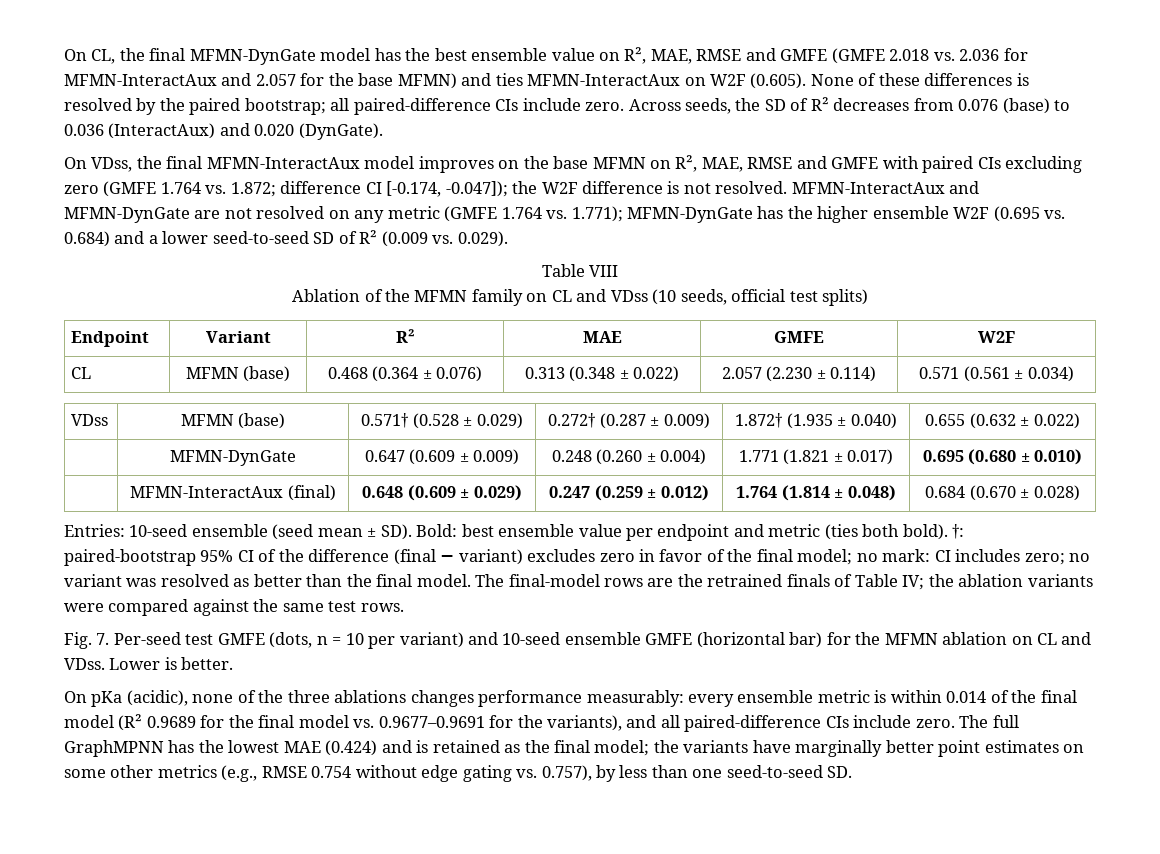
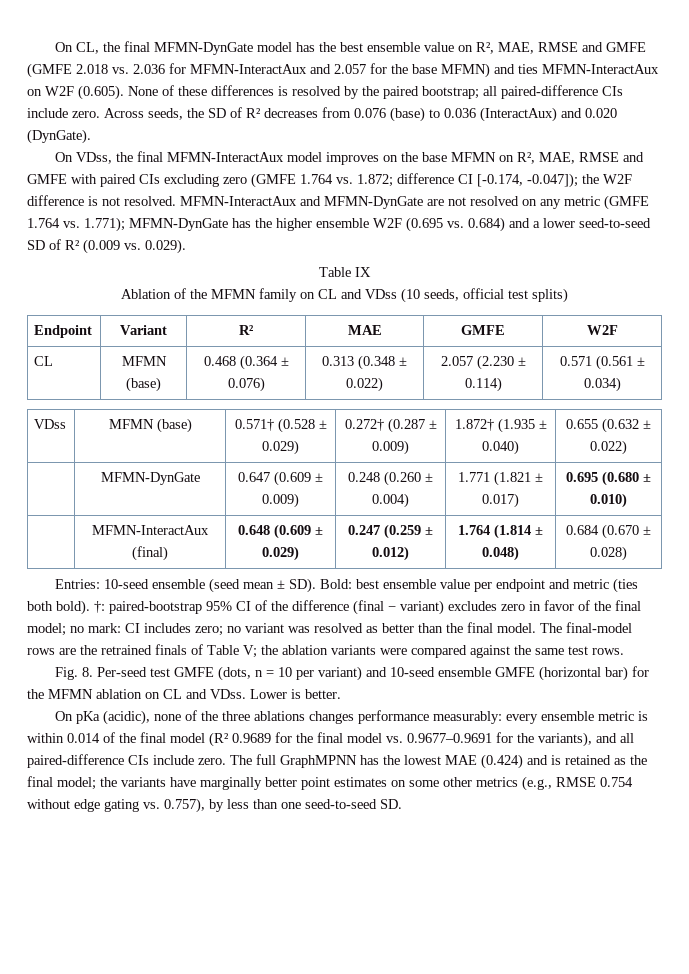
[589,265,619,277] VIII -> [355,267,371,277] IX
[902,575,925,590] IV; -> [243,645,257,658] V;
[96,633,110,645] 7. -> [81,667,93,677] 8.

